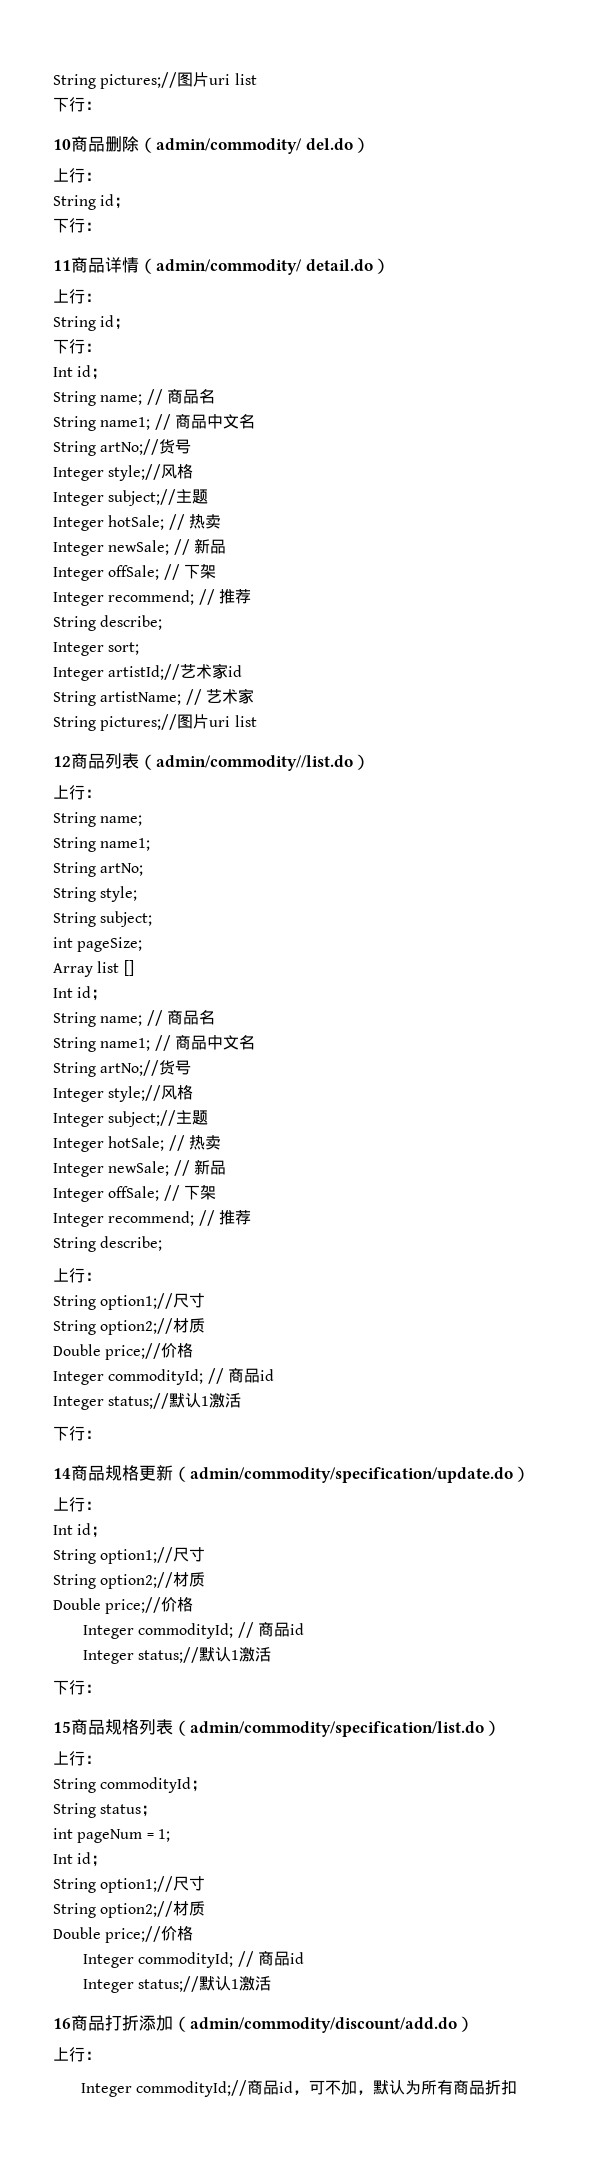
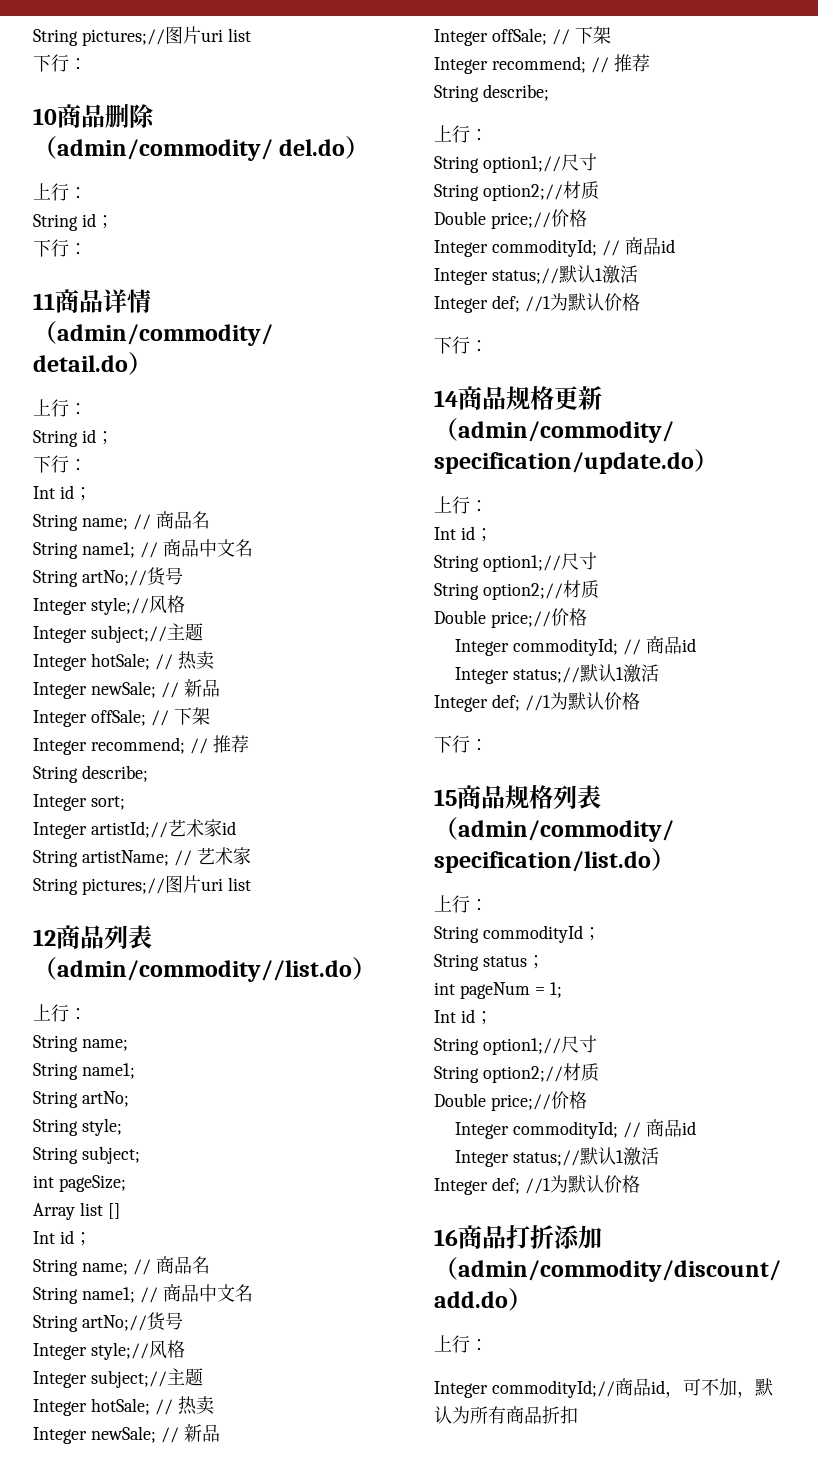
(242, 1400) none -> [434,293,640,313] // Integer def; //1为默认价格
(272, 1654) none -> [434,692,640,712] // Integer def; //1为默认价格
(272, 1983) none -> [434,1175,640,1195] // Integer def; //1为默认价格

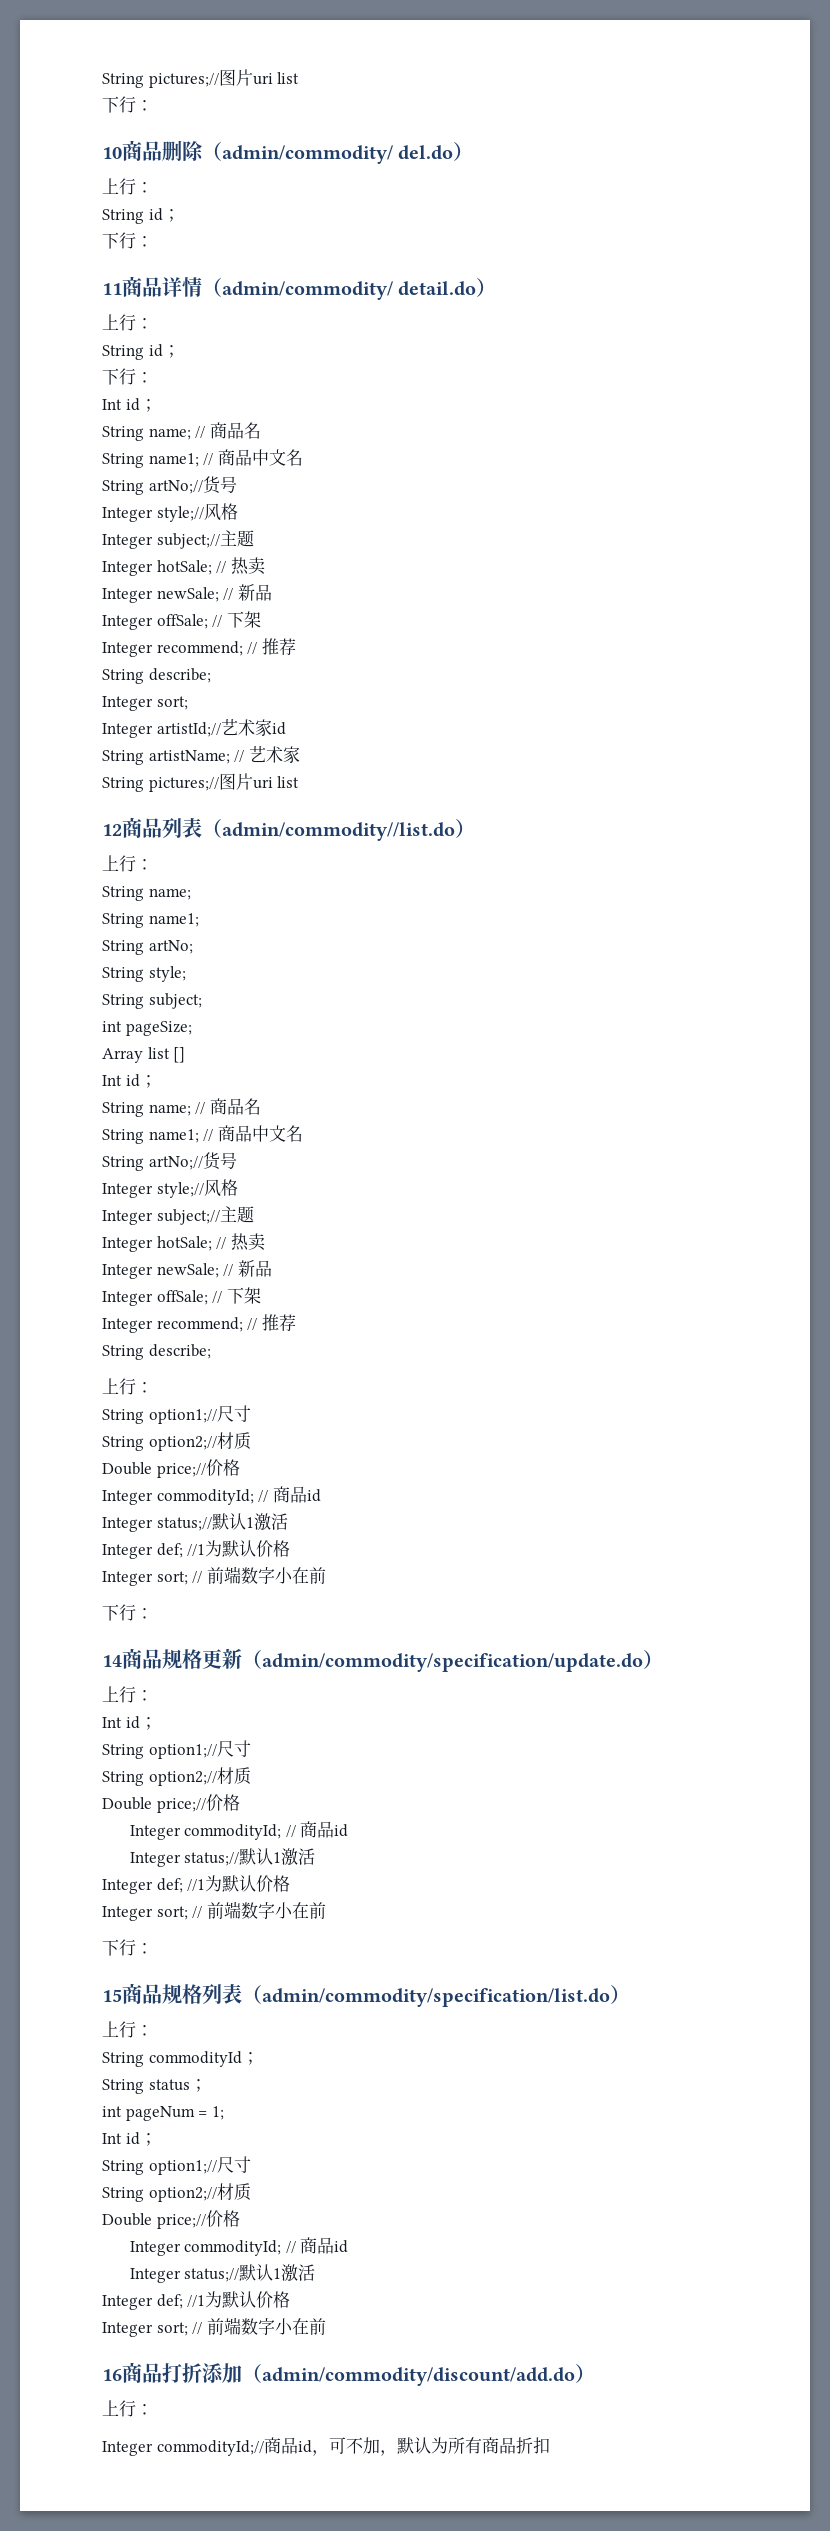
(640, 302) none -> [102,1566,326,1586] // Integer sort; // 前端数字小在前
(640, 701) none -> [102,1901,326,1921] // Integer sort; // 前端数字小在前
(640, 1184) none -> [102,2317,326,2337] // Integer sort; // 前端数字小在前

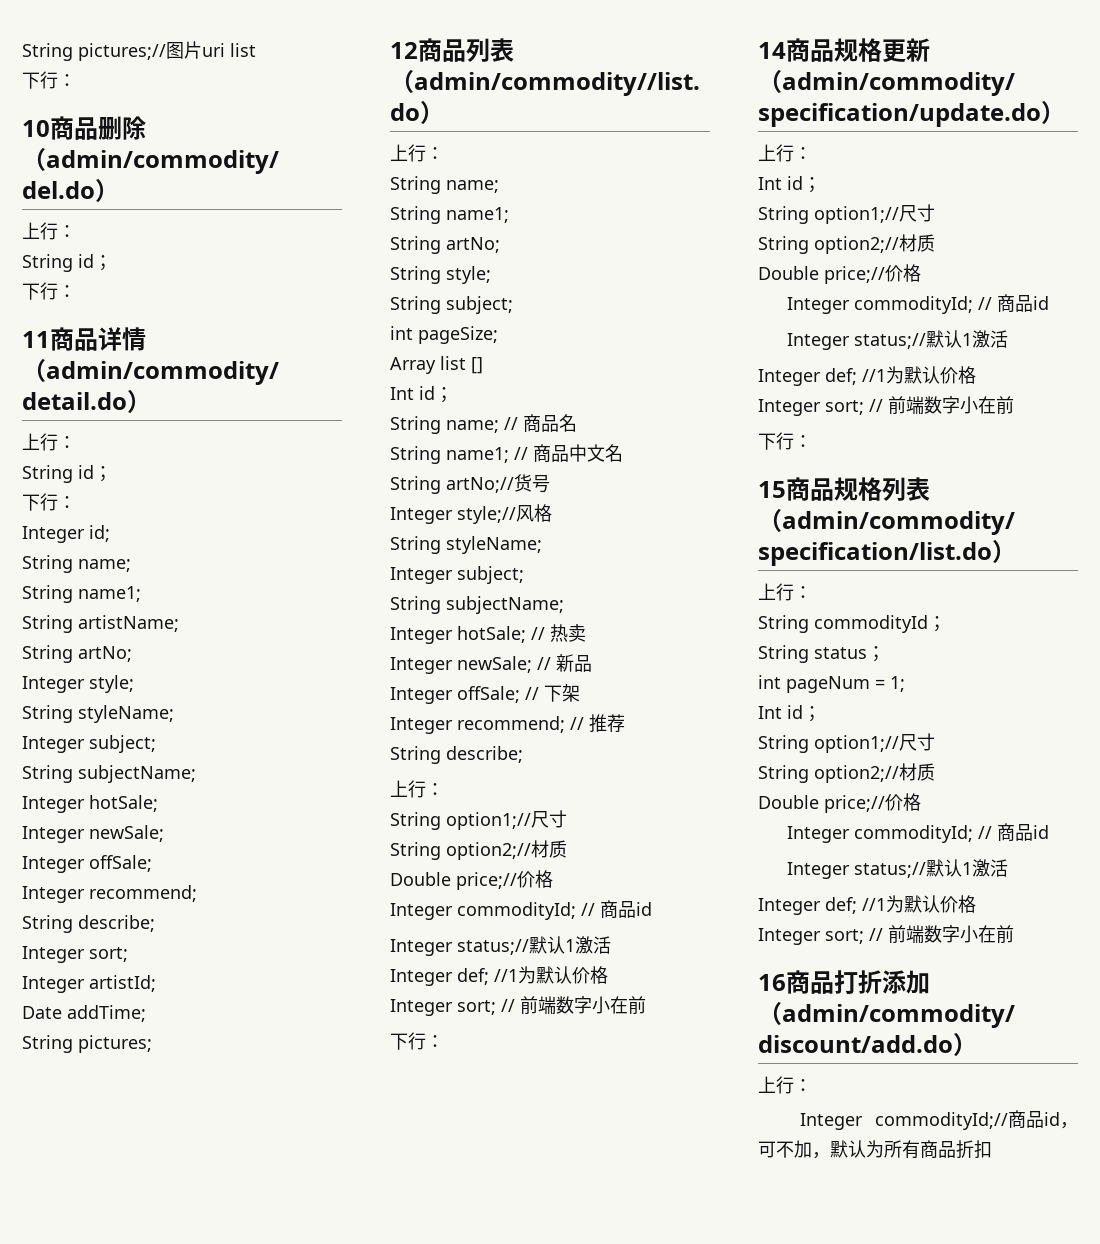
[102,398,157,412] [102,422,261,441] [102,449,303,468] [102,476,237,495] [102,503,238,522] [102,530,254,549] [102,557,265,576] [102,584,272,603] [102,611,261,630] [102,638,296,657] Int id； // String name; // 商品名 // String name1; // 商品中文名 // String artNo;//货号 // Integer style;//风格 // Integer subject;//主题 // Integer hotSale; // 热卖 // Integer newSale; // 新品 // Integer offSale; // 下架 // Integer recommend; // 推荐 -> [22,525,110,543] [22,555,131,573] [22,585,141,603] [22,615,179,633] [22,645,132,663] [22,675,134,693] [22,705,174,723] [22,735,156,753] [22,765,196,783] [22,795,158,813] [22,825,164,843] [22,855,152,873] [22,885,197,903] Integer id; // String name; // String name1; // String artistName; // String artNo; // Integer style; // String styleName; // Integer subject; // String subjectName; // Integer hotSale; // Integer newSale; // Integer offSale; // Integer recommend;
[156,719,286,737] [102,746,300,765] [102,773,300,792] artistId;//艺术家id // String artistName; // 艺术家 // String pictures;//图片uri list -> [89,975,156,992] [22,1005,146,1022] [22,1035,152,1053] artistId; // Date addTime; // String pictures;
[102,1206,254,1225] // Integer subject;//主题 -> [390,536,542,554] [390,566,524,584] [390,596,564,614] // String styleName; // Integer subject; // String subjectName;

